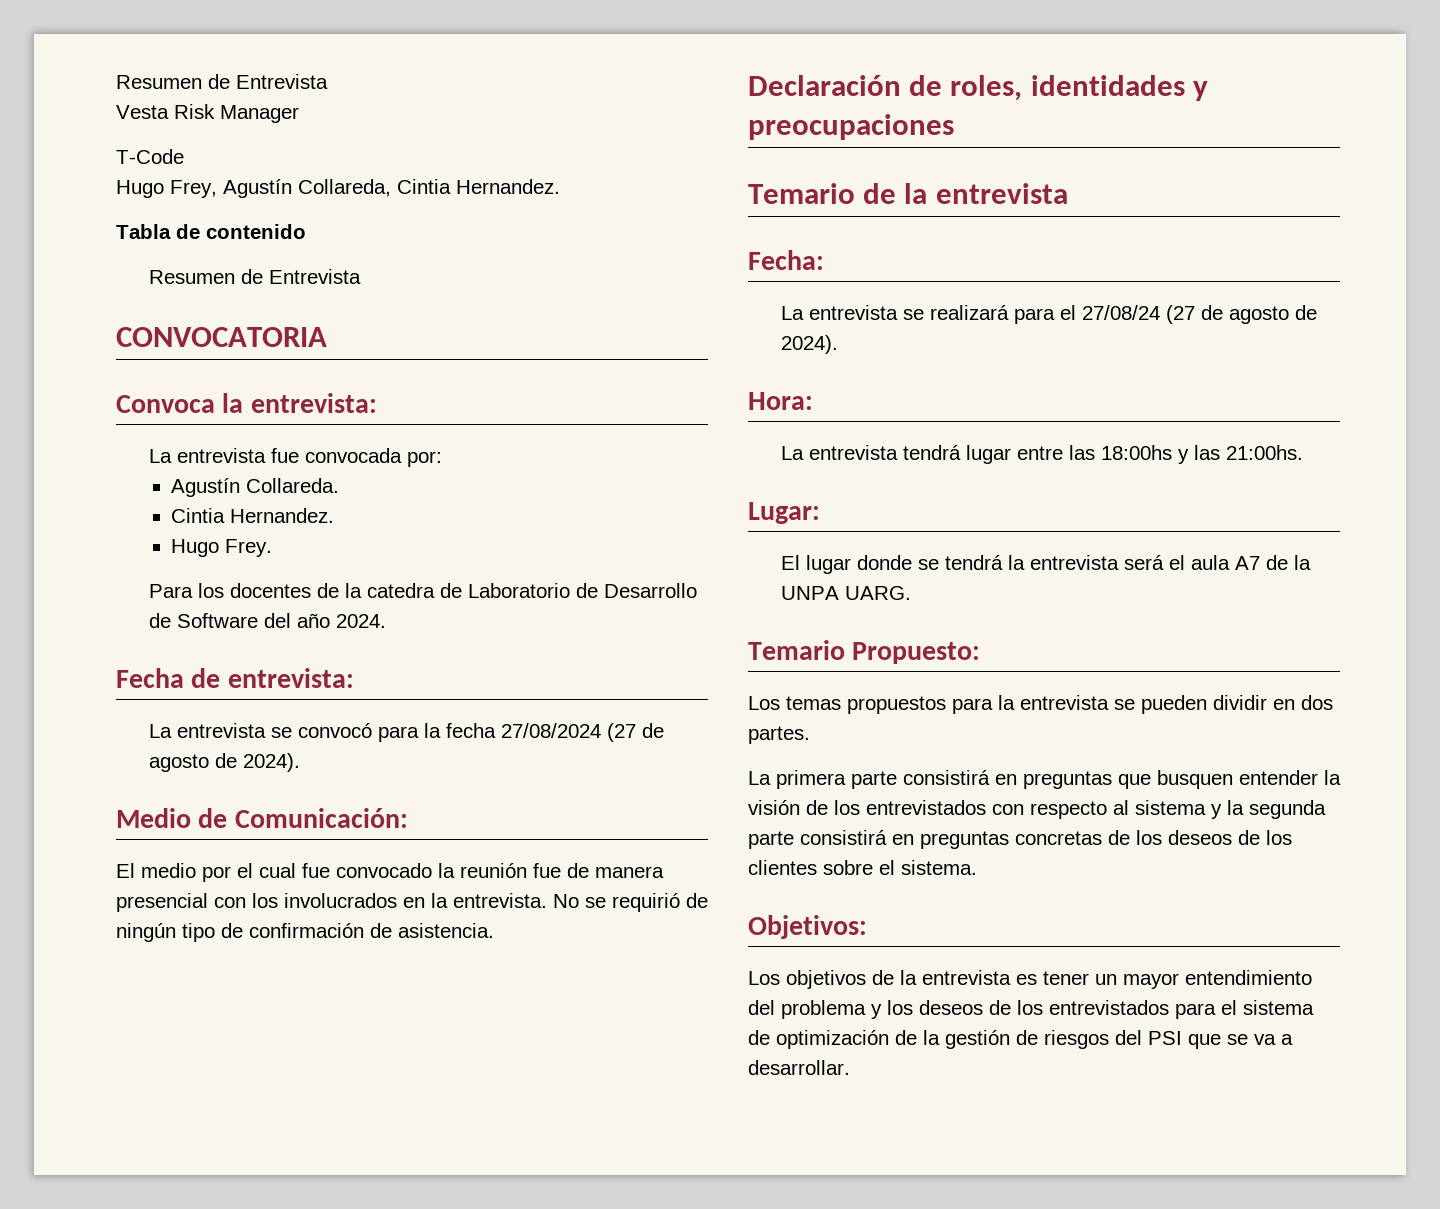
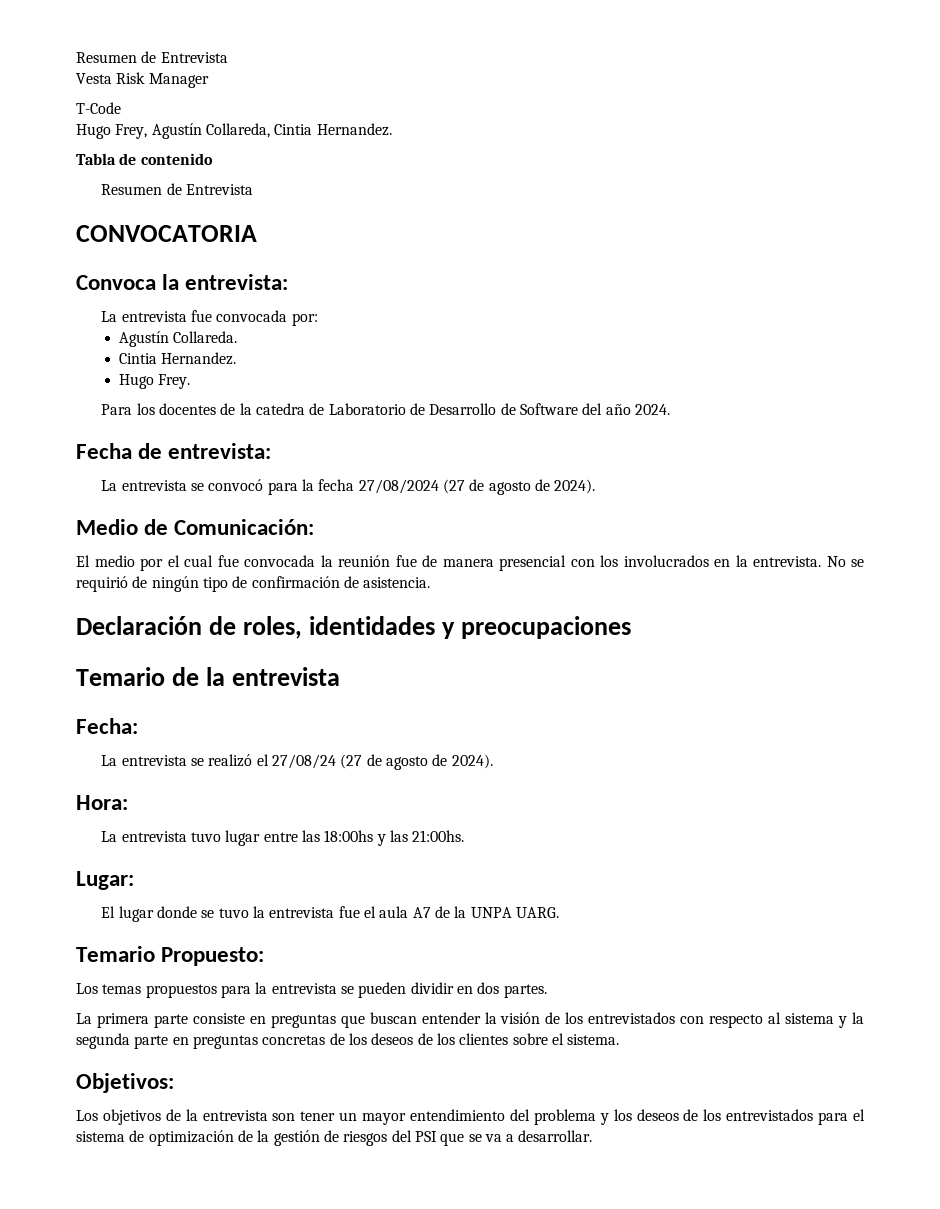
[336,863,432,878] convocado -> [244,555,315,567] convocada
[929,305,1055,324] realizará para -> [208,754,253,767] realizó
[902,445,961,460] tendrá -> [191,832,222,842] tuvo
[944,555,1164,570] tendrá la entrevista será -> [218,906,360,918] tuvo la entrevista fue
[903,770,990,785] consistirá -> [192,1013,245,1024] consiste
[1157,770,1233,789] busquen -> [369,1012,417,1024] buscan
[800,830,887,845] consistirá -> (169, 1042) none
[1016,974,1037,985] es -> [272,1113,296,1121] son

